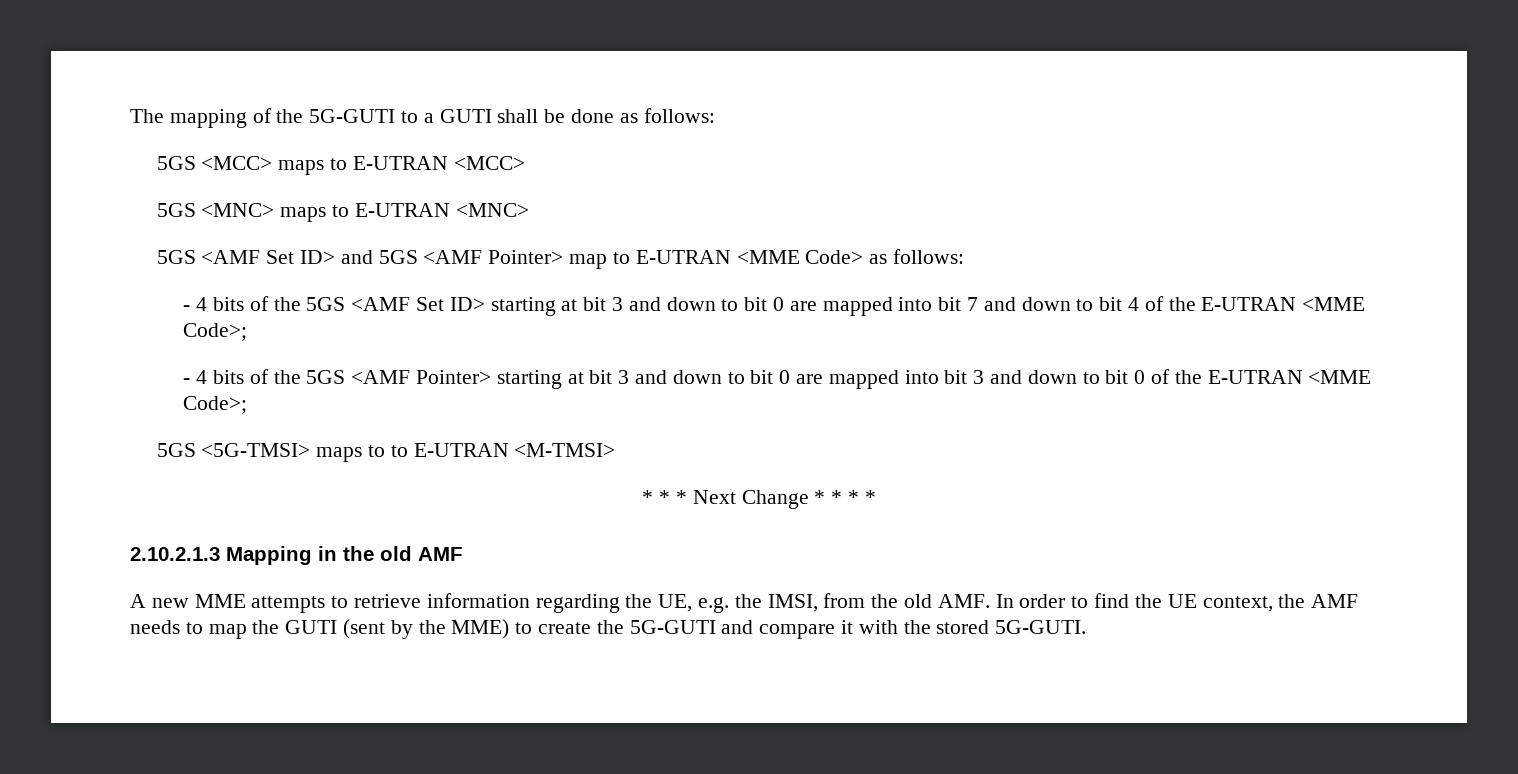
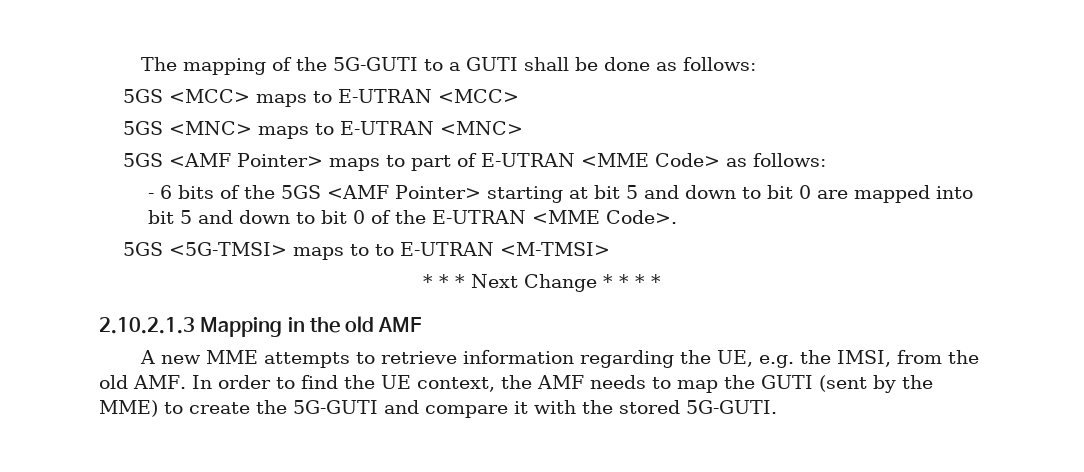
[266,250,630,269] Set ID> and 5GS <AMF Pointer> map to -> [237,153,478,171] Pointer> maps to part of
[196,296,1366,316] [183,323,248,341] [183,369,985,389] 4 bits of the 5GS <AMF Set ID> starting at bit 3 and down to bit 0 are mapped into bit 7 and down to bit 4 of the E-UTRAN <MME Code>; // - 4 bits of the 5GS <AMF Pointer> starting at bit 3 and down to bit 0 are mapped into bit 3 -> [159,185,973,203] [147,210,192,224] 6 bits of the 5GS <AMF Pointer> starting at bit 5 and down to bit 0 are mapped into bit 5
[183,396,248,414] Code>; -> [605,210,677,224] Code>.

